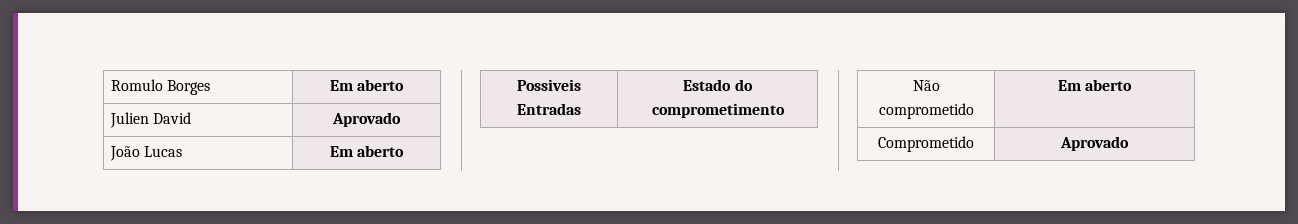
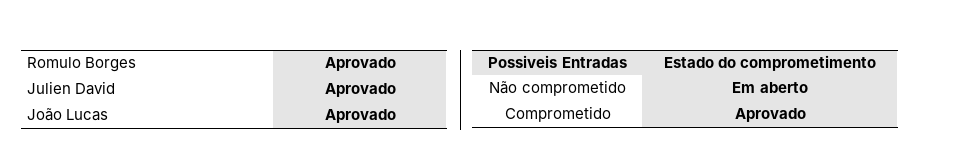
[329,79,405,91] Em aberto -> [324,57,396,71] Aprovado
[329,145,405,157] Em aberto -> [324,109,396,123] Aprovado

